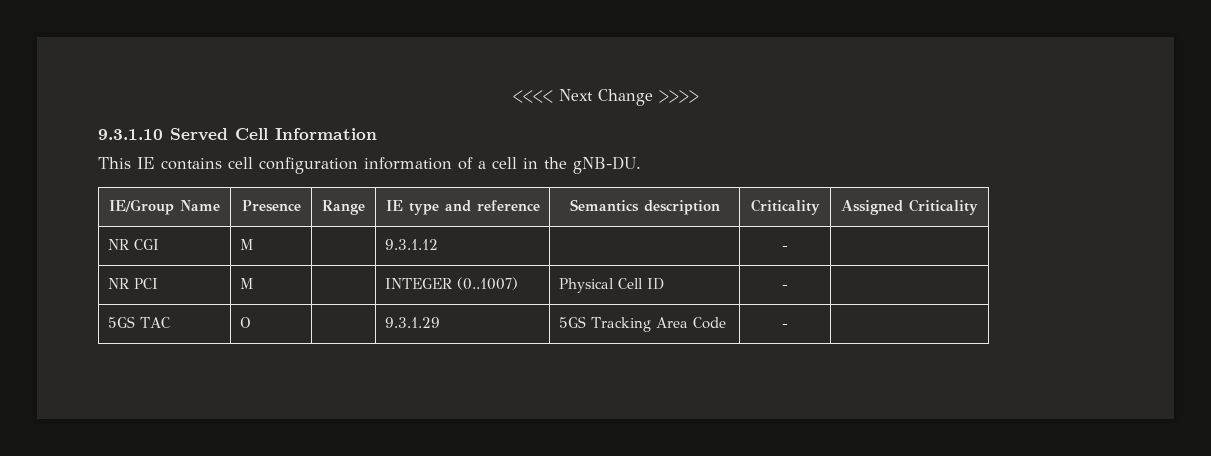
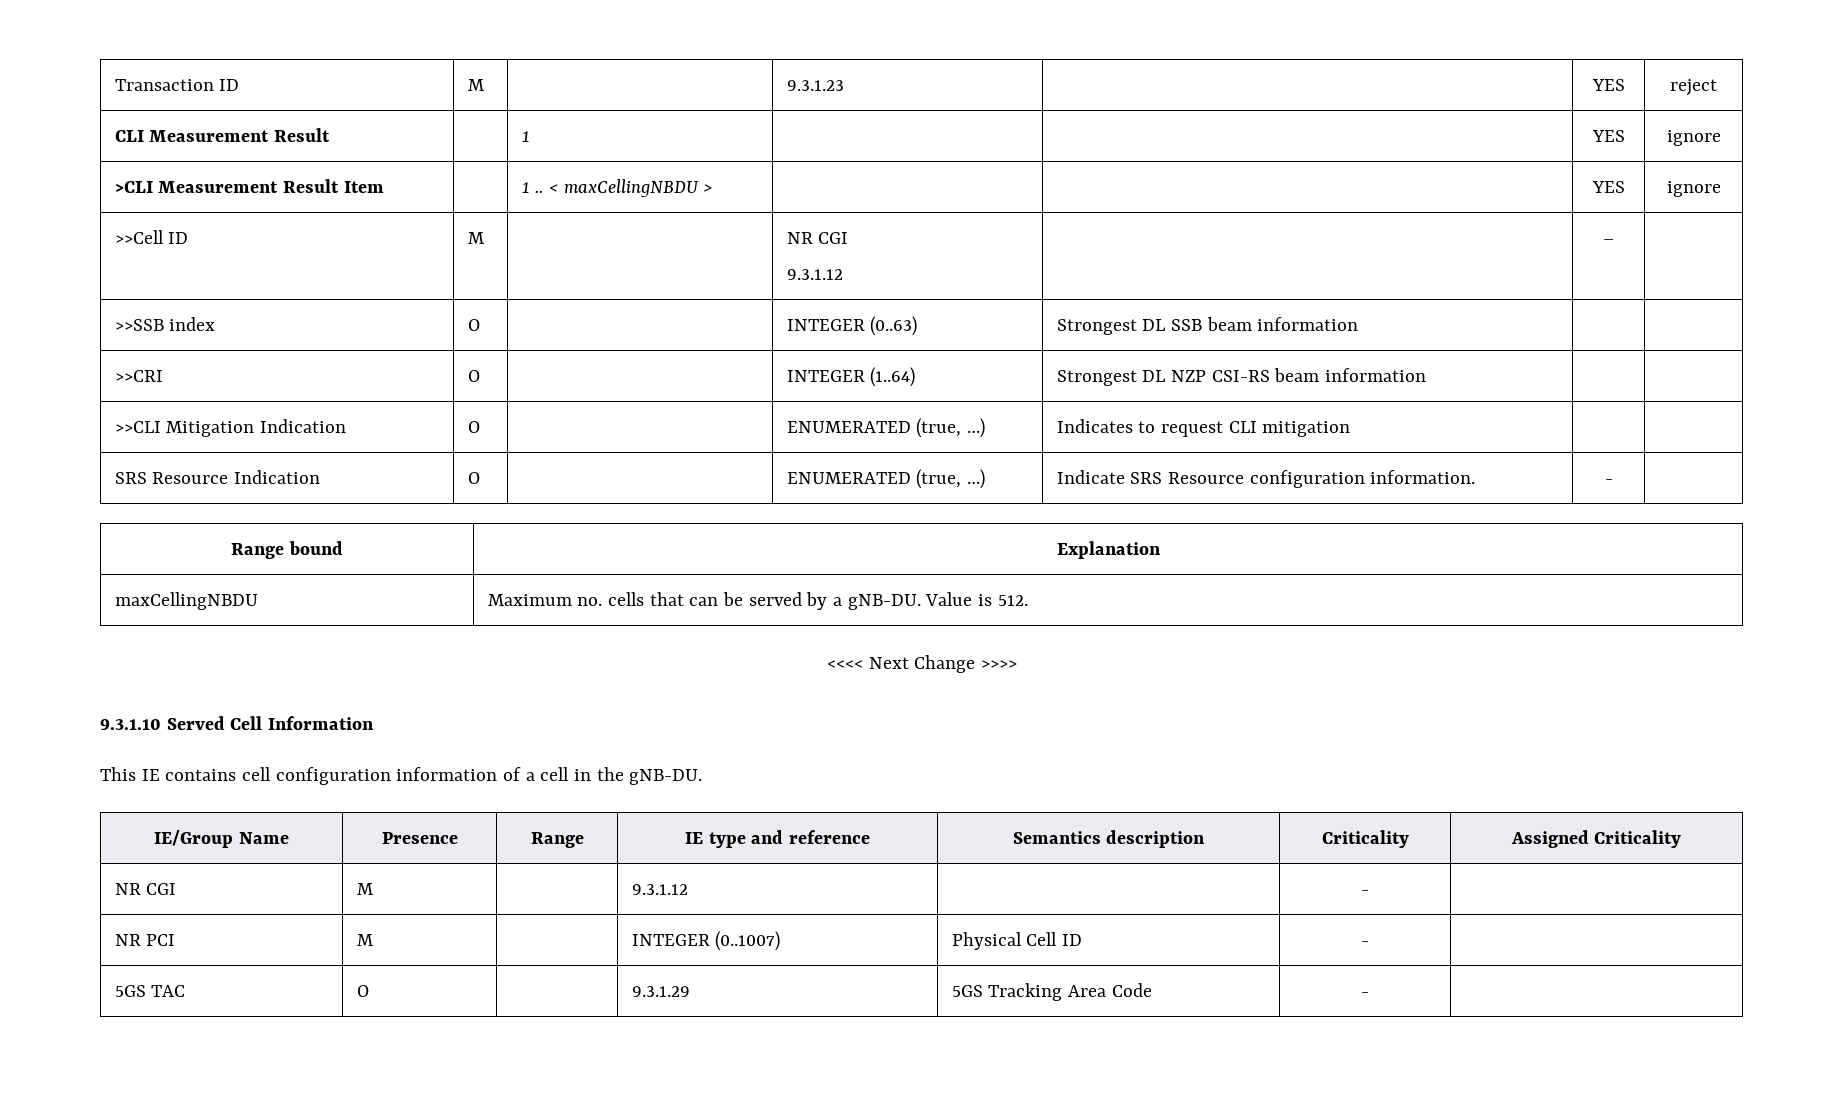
(512, 96) none -> [114,79,240,91] [467,79,484,91] [786,80,844,91] [1591,79,1625,91] [1670,79,1717,96] [114,128,331,142] [521,131,530,142] [1591,130,1625,142] [1666,130,1721,146] [114,179,384,193] [521,179,713,197] [1591,181,1625,193] [1666,181,1721,197] [114,230,189,244] [467,232,484,244] [786,232,849,244] [786,269,843,280] [1603,239,1614,244] [114,317,216,331] [467,319,480,331] [786,316,918,336] [1056,317,1359,335] [114,370,163,382] [467,370,480,382] [786,367,916,387] [1056,368,1427,386] [114,419,347,437] [467,421,480,433] [786,418,986,438] [1056,419,1351,437] [114,470,321,484] [467,472,480,484] [786,469,986,489] [1056,470,1476,488] [1604,479,1613,484] [231,541,343,559] [1056,541,1161,559] [114,592,258,610] [487,592,1028,610] Transaction ID | M | | 9.3.1.23 | | YES | reject // CLI Measurement Result | | 1 | | | YES | ignore // >CLI Measurement Result Item | | 1 .. < maxCellingNBDU > | | | YES | ignore // >>Cell ID | M | | NR CGI // 9.3.1.12 | | – | // >>SSB index | O | | INTEGER (0..63) | Strongest DL SSB beam information | | // >>CRI | O | | INTEGER (1..64) | Strongest DL NZP CSI-RS beam information | | // >>CLI Mitigation Indication | O | | ENUMERATED (true, …) | Indicates to request CLI mitigation | | // SRS Resource Indication | O | | ENUMERATED (true, …) | Indicate SRS Resource configuration information. | - | // Range bound | Explanation // maxCellingNBDU | Maximum no. cells that can be served by a gNB-DU. Value is 512. //

